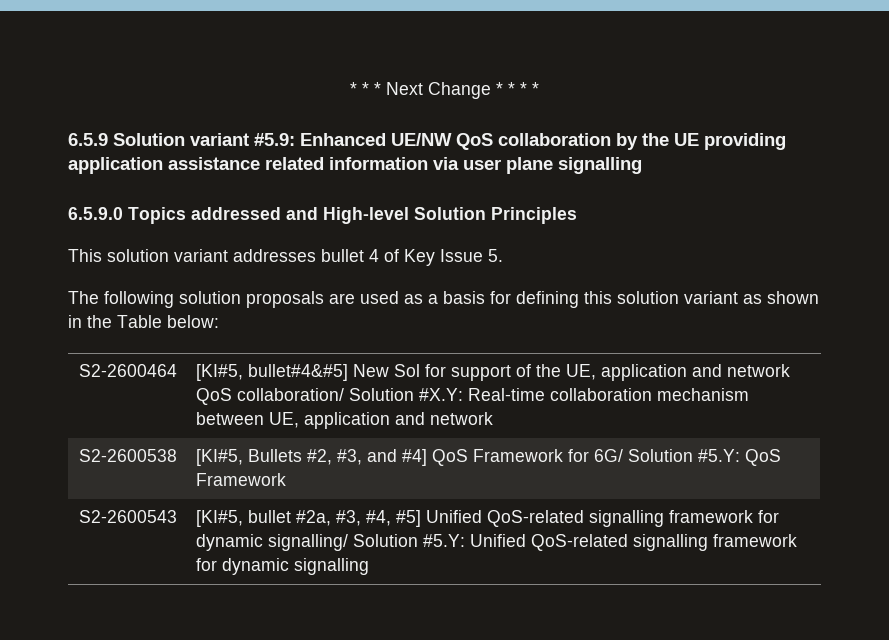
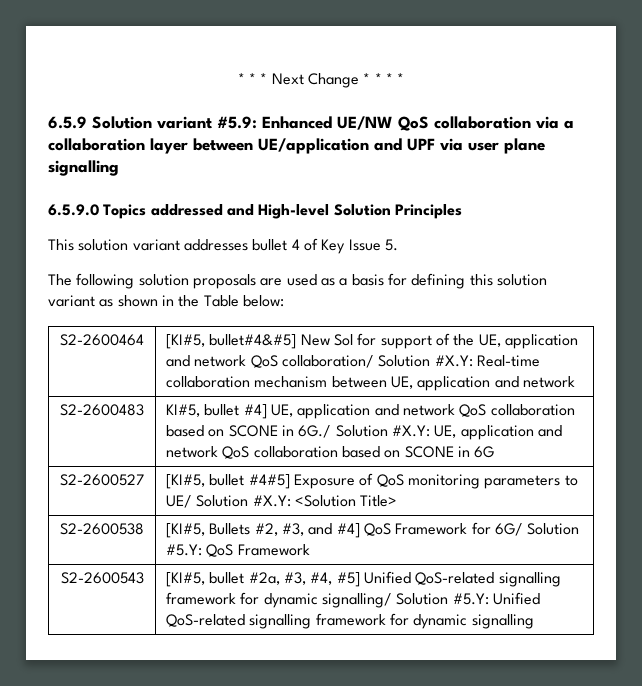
[616,133,786,150] [68,157,428,174] by the UE providing application assistance related information -> [536,116,574,129] [48,138,435,154] via a collaboration layer between UE/application and UPF
(493, 418) none -> [60,404,144,416] [166,404,575,419] [166,425,562,440] [166,446,495,459] [60,474,144,486] [166,473,578,489] [166,495,398,508] // S2-2600483 | KI#5, bullet #4] UE, application and network QoS collaboration based on SCONE in 6G./ Solution #X.Y: UE, application and network QoS collaboration based on SCONE in 6G // S2-2600527 | [KI#5, bullet #4#5] Exposure of QoS monitoring parameters to UE/ Solution #X.Y: <Solution Title>

